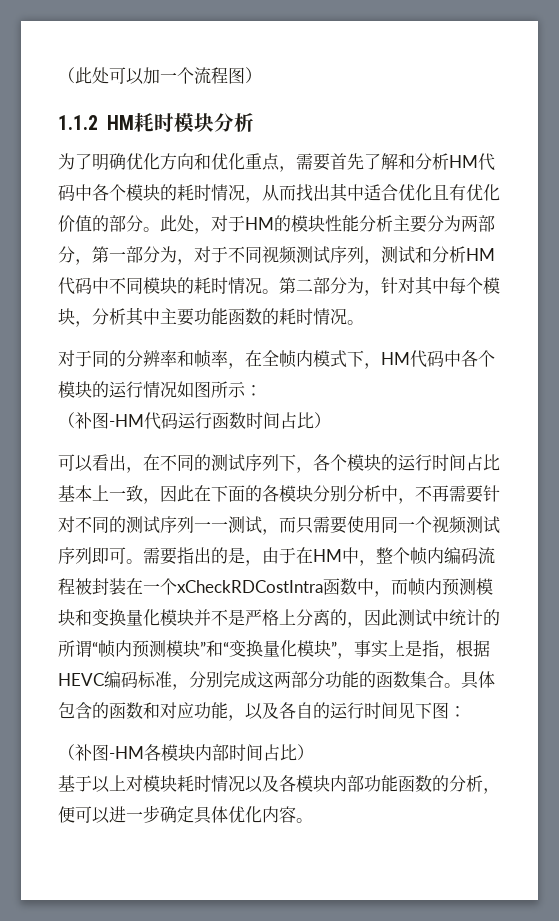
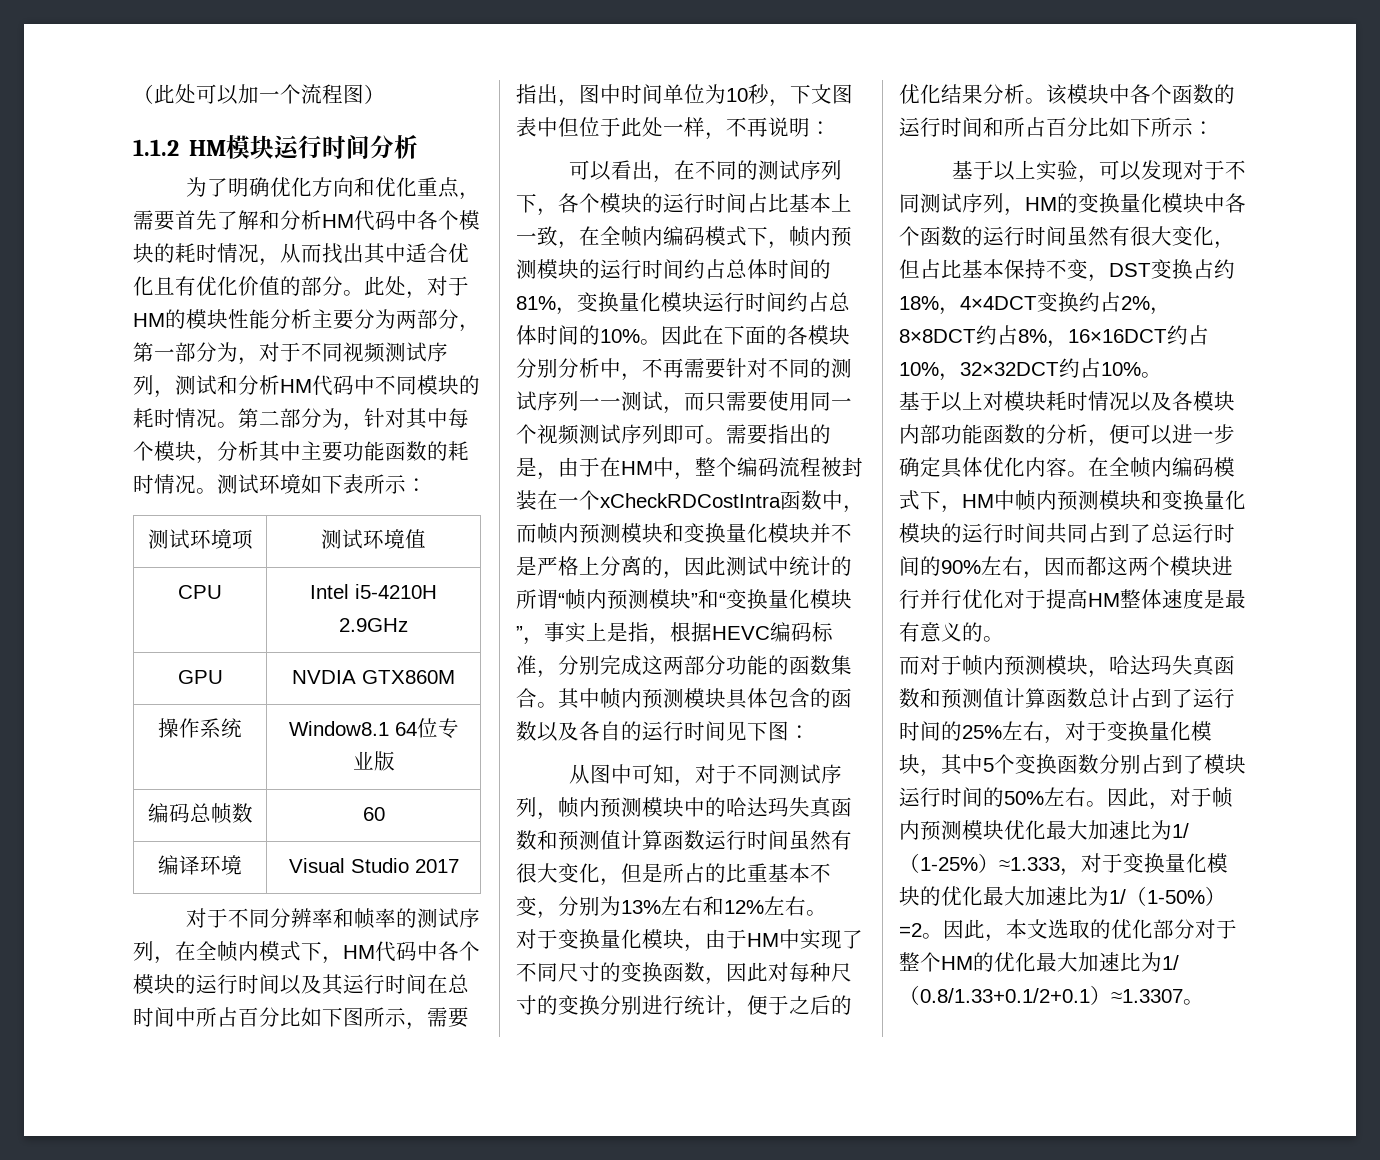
[133,113,214,132] 耗时模块 -> [226,135,371,159] 模块运行时间
[58,350,126,367] // 对于同的 -> [217,474,427,494] [147,529,253,550] [321,529,426,549] [178,585,222,599] [310,584,437,599] [339,618,408,632] [177,670,223,684] [292,670,455,684] [158,718,242,738] [288,718,459,739] [352,751,395,771] [147,803,253,824] [362,807,385,821] [158,855,242,875] [288,858,459,873] [186,908,271,928] 测试环境如下表所示： // 测试环境项 | 测试环境值 // CPU | Intel i5-4210H 2.9GHz // GPU | NVDIA GTX860M // 操作系统 | Window8.1 64位专业版 // 编码总帧数 | 60 // 编译环境 | Visual Studio 2017 // 对于不同
(228, 358) none -> [396,908,481,928] [133,941,154,961] 的测试序列
[143,381,262,398] [58,412,331,430] 情况如图所示： // （补图-HM代码运行函数时间占比） -> [238,974,469,995] [133,1007,469,1030] [516,84,853,107] [516,117,831,140] 时间以及其运行时间在总时间中所占百分比如下图所示，需要指出，图中时间单位为10秒，下文图表中但位于此处一样，不再说明：
(160, 501) none -> [579,226,852,249] [516,259,831,279] [516,292,850,315] [516,325,661,345] 在全帧内编码模式下，帧内预测模块的运行时间约占总体时间的81%，变换量化模块运行时间约占总体时间的10%。
[410,547,444,565] 帧内 -> (737, 467) none
(461, 685) none -> [558,688,726,709] 其中帧内预测模块
[143,702,245,721] 和对应功能， -> (537, 731) none
[58,744,314,761] （补图-HM各模块内部时间占比） -> [569,764,843,787] [516,797,852,820] [516,830,852,851] [516,863,831,886] [516,896,827,919] [516,929,863,952] [516,962,852,985] [516,995,852,1018] [899,84,1235,105] [899,117,1214,137] [952,160,1247,183] [899,193,1246,216] [899,226,1235,249] [899,259,1235,282] [899,292,1171,315] [899,325,1209,348] [899,358,1162,381] 从图中可知，对于不同测试序列，帧内预测模块中的哈达玛失真函数和预测值计算函数运行时间虽然有很大变化，但是所占的比重基本不变，分别为13%左右和12%左右。 // 对于变换量化模块，由于HM中实现了不同尺寸的变换函数，因此对每种尺寸的变换分别进行统计，便于之后的优化结果分析。该模块中各个函数的运行时间和所占百分比如下所示： // 基于以上实验，可以发现对于不同测试序列，HM的变换量化模块中各个函数的运行时间虽然有很大变化，但占比基本保持不变，DST变换占约18%，4×4DCT变换约占2%，8×8DCT约占8%，16×16DCT约占10%，32×32DCT约占10%。
(313, 820) none -> [1088,457,1235,478] [899,490,1246,513] [899,523,1235,544] [899,556,1233,579] [899,588,1246,609] [899,622,1004,642] [899,655,1235,678] [899,688,1235,709] [899,721,1212,744] [899,754,1246,777] [899,787,1233,810] [899,820,1189,841] [899,853,1228,876] [899,886,1226,906] [899,919,1237,942] [899,952,1179,972] [899,985,1204,1005] 在全帧内编码模式下，HM中帧内预测模块和变换量化模块的运行时间共同占到了总运行时间的90%左右，因而都这两个模块进行并行优化对于提高HM整体速度是最有意义的。 // 而对于帧内预测模块，哈达玛失真函数和预测值计算函数总计占到了运行时间的25%左右，对于变换量化模块，其中5个变换函数分别占到了模块运行时间的50%左右。因此，对于帧内预测模块优化最大加速比为1/（1-25%）≈1.333，对于变换量化模块的优化最大加速比为1/（1-50%）=2。因此，本文选取的优化部分对于整个HM的优化最大加速比为1/（0.8/1.33+0.1/2+0.1）≈1.3307。

